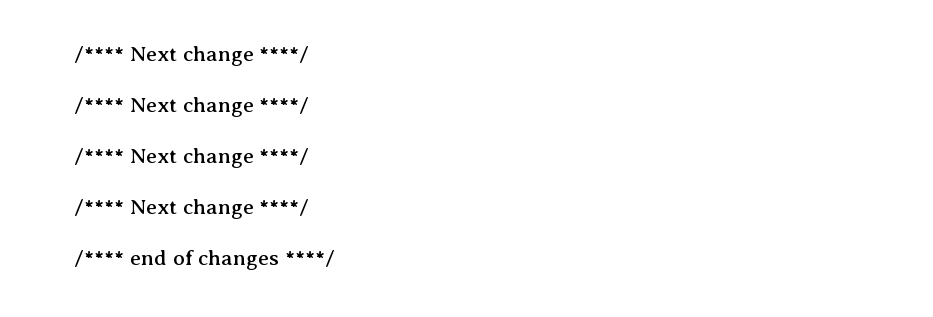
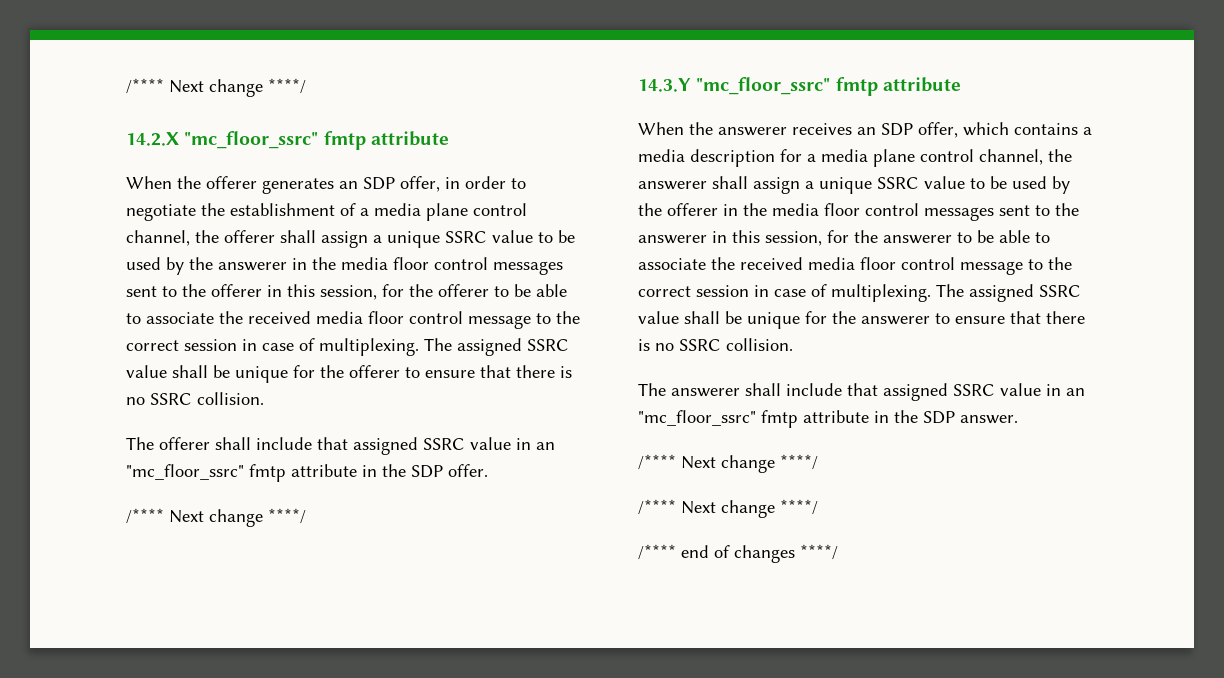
[74,46,310,66] [74,97,310,117] /**** Next change ****/ // /**** Next change ****/ -> [126,78,306,97] [126,131,449,150] [126,176,526,194] [126,203,527,221] [126,230,575,248] [126,257,563,275] [126,284,567,300] [126,311,580,329] [126,338,569,356] [126,365,572,383] [126,392,264,405] [126,437,555,455] [126,464,488,482] [126,508,306,527] [638,77,961,96] [638,122,1092,138] [638,149,1072,167] [638,176,1070,194] [638,203,1079,221] [638,230,1050,246] [638,257,1072,275] [638,284,1081,302] [638,311,1085,329] [638,338,793,351] [638,383,1085,401] [638,410,1018,428] /**** Next change ****/ // 14.2.X "mc_floor_ssrc" fmtp attribute // When the offerer generates an SDP offer, in order to negotiate the establishment of a media plane control channel, the offerer shall assign a unique SSRC value to be used by the answerer in the media floor control messages sent to the offerer in this session, for the offerer to be able to associate the received media floor control message to the correct session in case of multiplexing. The assigned SSRC value shall be unique for the offerer to ensure that there is no SSRC collision. // The offerer shall include that assigned SSRC value in an "mc_floor_ssrc" fmtp attribute in the SDP offer. // /**** Next change ****/ // 14.3.Y "mc_floor_ssrc" fmtp attribute // When the answerer receives an SDP offer, which contains a media description for a media plane control channel, the answerer shall assign a unique SSRC value to be used by the offerer in the media floor control messages sent to the answerer in this session, for the answerer to be able to associate the received media floor control message to the correct session in case of multiplexing. The assigned SSRC value shall be unique for the answerer to ensure that there is no SSRC collision. // The answerer shall include that assigned SSRC value in an "mc_floor_ssrc" fmtp attribute in the SDP answer.

